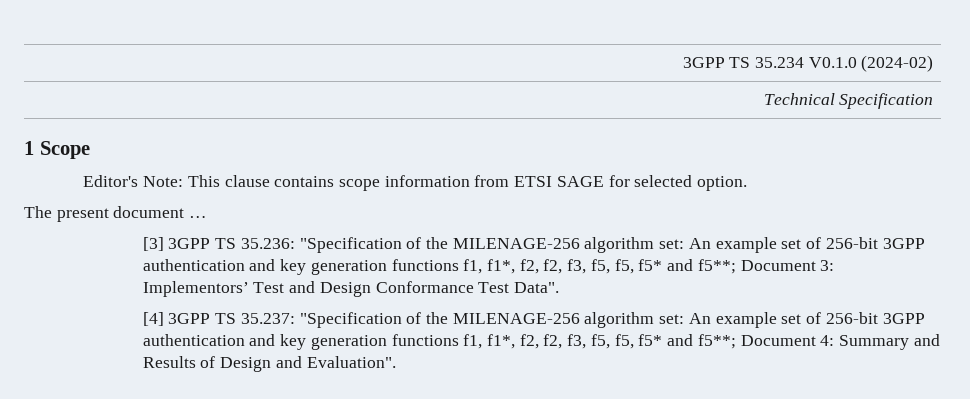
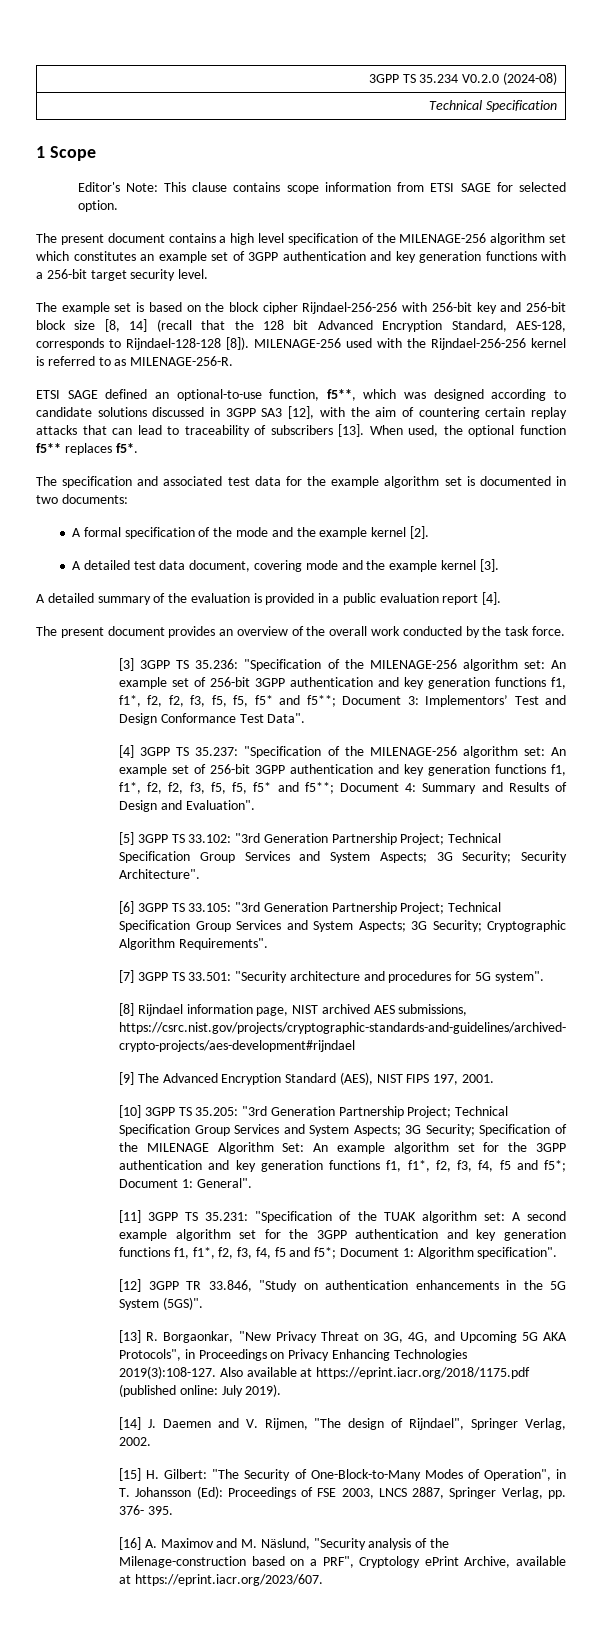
[808,55,934,72] V0.1.0 (2024-02) -> [462,72,557,85] V0.2.0 (2024-08)
[189,216,208,218] … -> [168,233,566,245] [36,251,566,263] [36,269,209,281] [36,302,566,314] [36,319,566,332] [36,337,566,350] [36,356,234,366] [36,389,566,401] [36,406,567,419] [36,424,567,437] [36,443,138,455] [36,476,566,488] [36,494,128,504] [72,526,429,539] [72,559,499,572] [36,592,502,605] [36,626,565,638] contains a high level specification of the MILENAGE-256 algorithm set which constitutes an example set of 3GPP authentication and key generation functions with a 256-bit target security level. // The example set is based on the block cipher Rijndael-256-256 with 256-bit key and 256-bit block size [8, 14] (recall that the 128 bit Advanced Encryption Standard, AES-128, corresponds to Rijndael-128-128 [8]). MILENAGE-256 used with the Rijndael-256-256 kernel is referred to as MILENAGE-256-R. // ETSI SAGE defined an optional-to-use function, f5**, which was designed according to candidate solutions discussed in 3GPP SA3 [12], with the aim of countering certain replay attacks that can lead to traceability of subscribers [13]. When used, the optional function f5** replaces f5*. // The specification and associated test data for the example algorithm set is documented in two documents: // A formal specification of the mode and the example kernel [2]. // A detailed test data document, covering mode and the example kernel [3]. // A detailed summary of the evaluation is provided in a public evaluation report [4]. // The present document provides an overview of the overall work conducted by the task force.
(396, 362) none -> [119,832,502,845] [119,851,567,863] [119,869,201,879] [119,901,502,914] [119,920,566,932] [119,938,268,950] [119,970,544,983] [119,1003,468,1016] [119,1022,567,1034] [119,1040,356,1052] [119,1072,495,1085] [119,1105,509,1118] [119,1124,567,1136] [119,1142,567,1154] [119,1160,566,1172] [119,1178,252,1188] [119,1210,566,1223] [119,1229,566,1241] [119,1247,558,1259] [119,1279,567,1292] [119,1297,203,1310] [119,1330,568,1343] [119,1349,467,1361] [119,1366,531,1379] [119,1384,282,1397] [119,1417,567,1430] [119,1437,152,1446] [119,1468,566,1481] [119,1486,566,1499] [119,1505,173,1515] [119,1537,450,1550] [119,1556,566,1568] [119,1574,323,1586] // [5] 3GPP TS 33.102: "3rd Generation Partnership Project; Technical Specification Group Services and System Aspects; 3G Security; Security Architecture". // [6] 3GPP TS 33.105: "3rd Generation Partnership Project; Technical Specification Group Services and System Aspects; 3G Security; Cryptographic Algorithm Requirements". // [7] 3GPP TS 33.501: "Security architecture and procedures for 5G system". // [8] Rijndael information page, NIST archived AES submissions, https://csrc.nist.gov/projects/cryptographic-standards-and-guidelines/archived- crypto-projects/aes-development#rijndael // [9] The Advanced Encryption Standard (AES), NIST FIPS 197, 2001. // [10] 3GPP TS 35.205: "3rd Generation Partnership Project; Technical Specification Group Services and System Aspects; 3G Security; Specification of the MILENAGE Algorithm Set: An example algorithm set for the 3GPP authentication and key generation functions f1, f1*, f2, f3, f4, f5 and f5*; Document 1: General". // [11] 3GPP TS 35.231: "Specification of the TUAK algorithm set: A second example algorithm set for the 3GPP authentication and key generation functions f1, f1*, f2, f3, f4, f5 and f5*; Document 1: Algorithm specification". // [12] 3GPP TR 33.846, "Study on authentication enhancements in the 5G System (5GS)". // [13] R. Borgaonkar, "New Privacy Threat on 3G, 4G, and Upcoming 5G AKA Protocols", in Proceedings on Privacy Enhancing Technologies 2019(3):108-127. Also available at https://eprint.iacr.org/2018/1175.pdf (published online: July 2019). // [14] J. Daemen and V. Rijmen, "The design of Rijndael", Springer Verlag, 2002. // [15] H. Gilbert: "The Security of One-Block-to-Many Modes of Operation", in T. Johansson (Ed): Proceedings of FSE 2003, LNCS 2887, Springer Verlag, pp. 376- 395. // [16] A. Maximov and M. Näslund, "Security analysis of the Milenage-construction based on a PRF", Cryptology ePrint Archive, available at https://eprint.iacr.org/2023/607.

